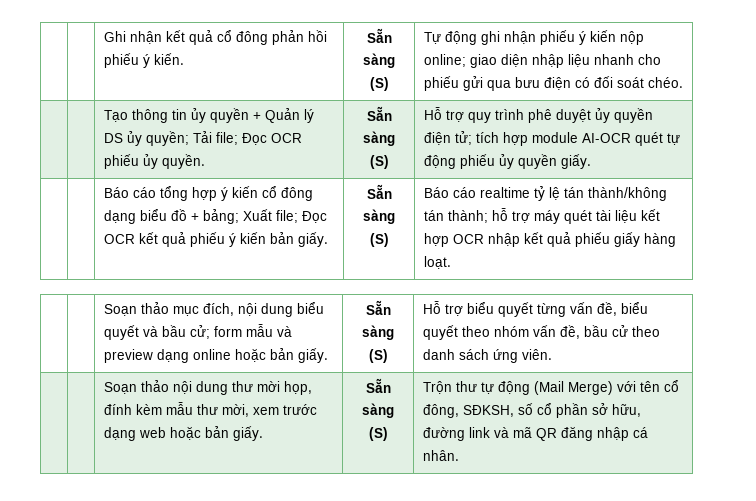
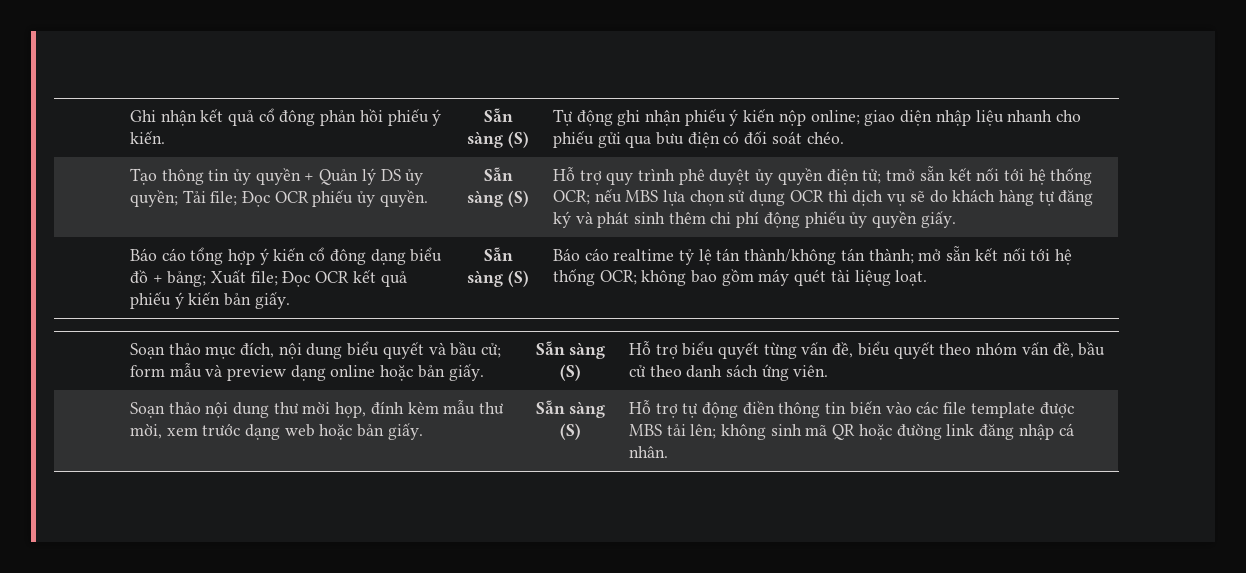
[475,132,680,146] tích hợp module AI-OCR quét tự -> [886,166,1093,185] [552,189,1094,206] [552,211,760,228] tmở sẵn kết nối tới hệ thống OCR; nếu MBS lựa chọn sử dụng OCR thì dịch vụ sẽ do khách hàng tự đăng ký và phát sinh thêm chi phí
[491,208,660,224] [423,232,676,247] hỗ trợ máy quét tài liệu kết hợp OCR nhập kết quả phiếu giấy hàng -> [918,246,1072,265] [552,269,891,286] mở sẵn kết nối tới hệ thống OCR; không bao gồm máy quét tài liệug
[422,380,679,395] [422,403,641,418] [422,427,557,441] Trộn thư tự động (Mail Merge) với tên cổ đông, SĐKSH, số cổ phần sở hữu, đường link và mã QR -> [628,400,1074,418] [628,424,975,440] Hỗ trợ tự động điền thông tin biến vào các file template được MBS tải lên; không sinh mã QR hoặc đường link

